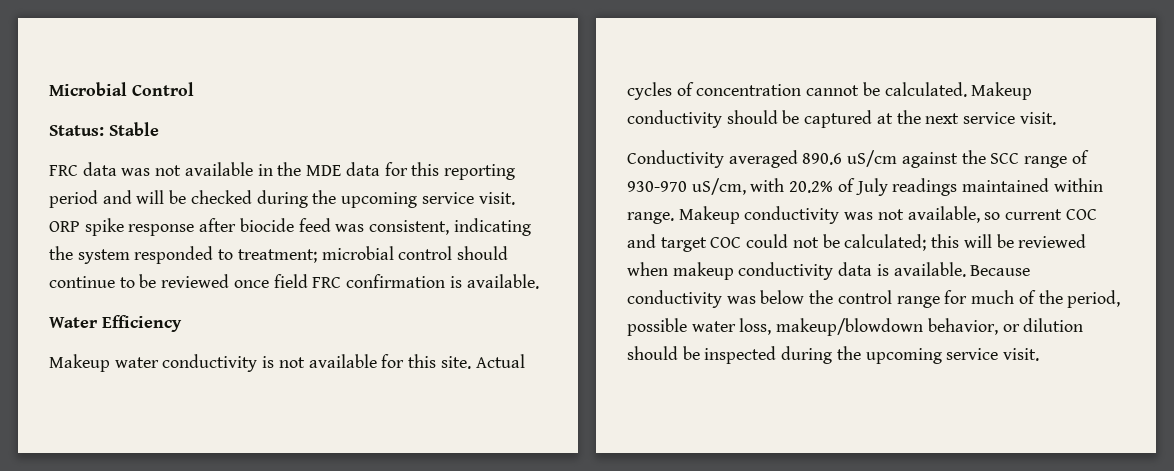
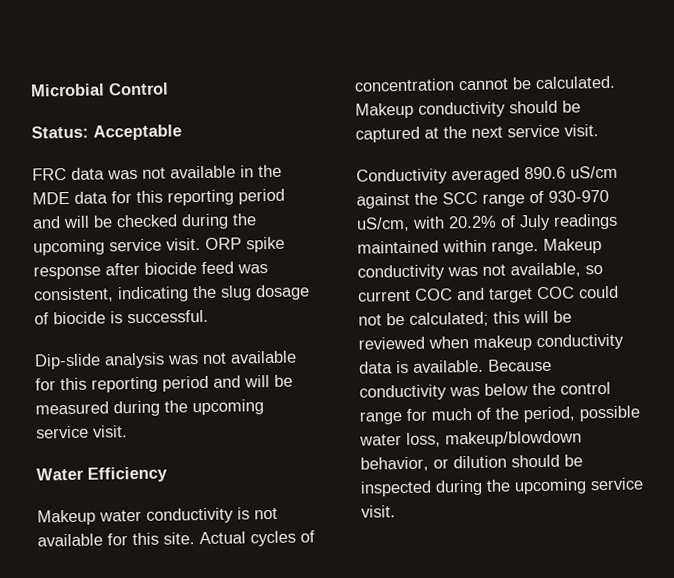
[108,122,159,136] Stable -> [93,124,182,141] Acceptable
[77,246,509,264] [49,274,539,289] system responded to treatment; microbial control should continue to be reviewed once field FRC confirmation is available. -> [220,284,310,301] [34,309,209,325] [34,350,297,370] [35,374,293,393] [35,399,264,417] [36,425,128,439] slug dosage of biocide is successful. // Dip-slide analysis was not available for this reporting period and will be measured during the upcoming service visit.

